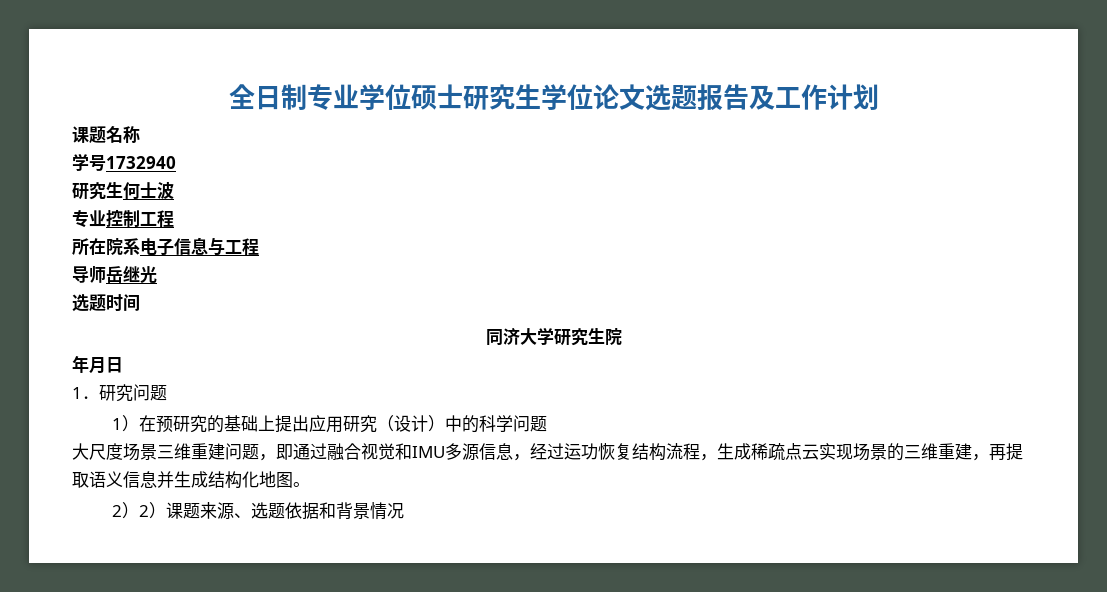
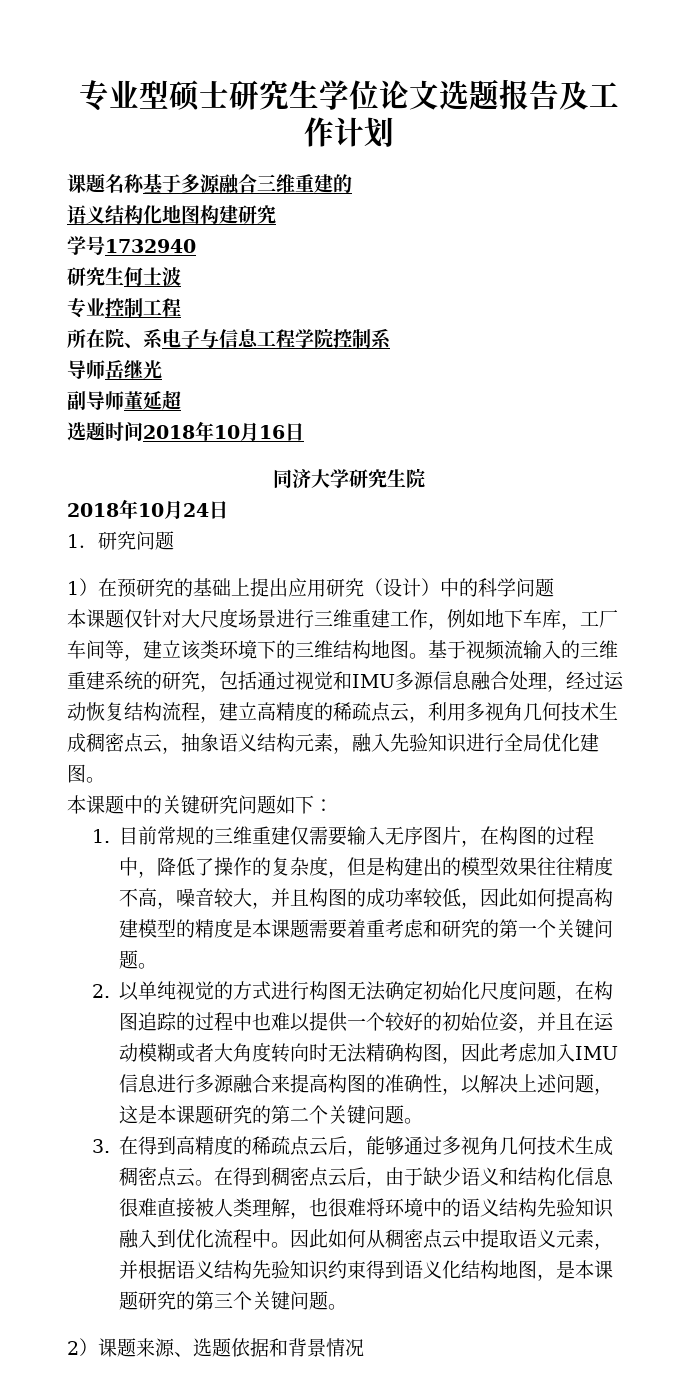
[228,84,411,110] 全日制专业学位 -> [78,80,169,111] 专业型
(140, 135) none -> [143,174,352,195] [67,205,276,224] 基于多源融合三维重建的 // 语义结构化地图构建研究
[123,237,259,256] 系电子信息与工程 -> [124,328,391,349] 、系电子与信息工程学院控制系
(157, 274) none -> [67,390,181,410] // 副导师董延超
(140, 302) none -> [143,421,304,442] 2018年10月16日
[72,355,106,374] 年月 -> [67,499,209,520] 2018年10月24
(547, 424) none -> [67,609,181,628] 本课题仅针对
[157,443,361,461] 三维重建问题，即通过融合 -> [276,609,618,630] [67,640,618,661] [67,671,295,692] 进行三维重建工作，例如地下车库，工厂车间等，建立该类环境下的三维结构地图。基于视频流输入的三维重建系统的研究，包括通过
(513, 451) none -> [471,671,547,691] 融合处理
[581,443,598,460] 功 -> [67,702,86,721] 动
[717,443,1023,461] [72,471,293,489] 生成稀疏点云实现场景的三维重建，再提取语义信息并生成结构化地图 -> [219,702,618,723] [67,733,599,754] [67,764,105,783] [67,795,333,814] [91,826,595,847] [119,857,614,878] [119,888,614,909] [119,919,614,939] [119,950,158,969] [91,981,614,1002] [119,1012,615,1033] [119,1043,619,1064] [119,1074,614,1095] [119,1105,424,1124] [91,1136,614,1157] [119,1167,615,1188] [119,1198,615,1219] [119,1229,614,1250] [119,1260,614,1281] [119,1291,329,1310] 建立高精度的稀疏点云，利用多视角几何技术生成稠密点云，抽象语义结构元素，融入先验知识进行全局优化建图。 // 本课题中的关键研究问题如下： // 1.目前常规的三维重建仅需要输入无序图片，在构图的过程中，降低了操作的复杂度，但是构建出的模型效果往往精度不高，噪音较大，并且构图的成功率较低，因此如何提高构建模型的精度是本课题需要着重考虑和研究的第一个关键问题。 // 2.以单纯视觉的方式进行构图无法确定初始化尺度问题，在构图追踪的过程中也难以提供一个较好的初始位姿，并且在运动模糊或者大角度转向时无法精确构图，因此考虑加入IMU信息进行多源融合来提高构图的准确性，以解决上述问题，这是本课题研究的第二个关键问题。 // 3.在得到高精度的稀疏点云后，能够通过多视角几何技术生成稠密点云。在得到稠密点云后，由于缺少语义和结构化信息很难直接被人类理解，也很难将环境中的语义结构先验知识融入到优化流程中。因此如何从稠密点云中提取语义元素，并根据语义结构先验知识约束得到语义化结构地图，是本课题研究的第三个关键问题
[138,502,166,519] 2） -> (98, 1347) none

